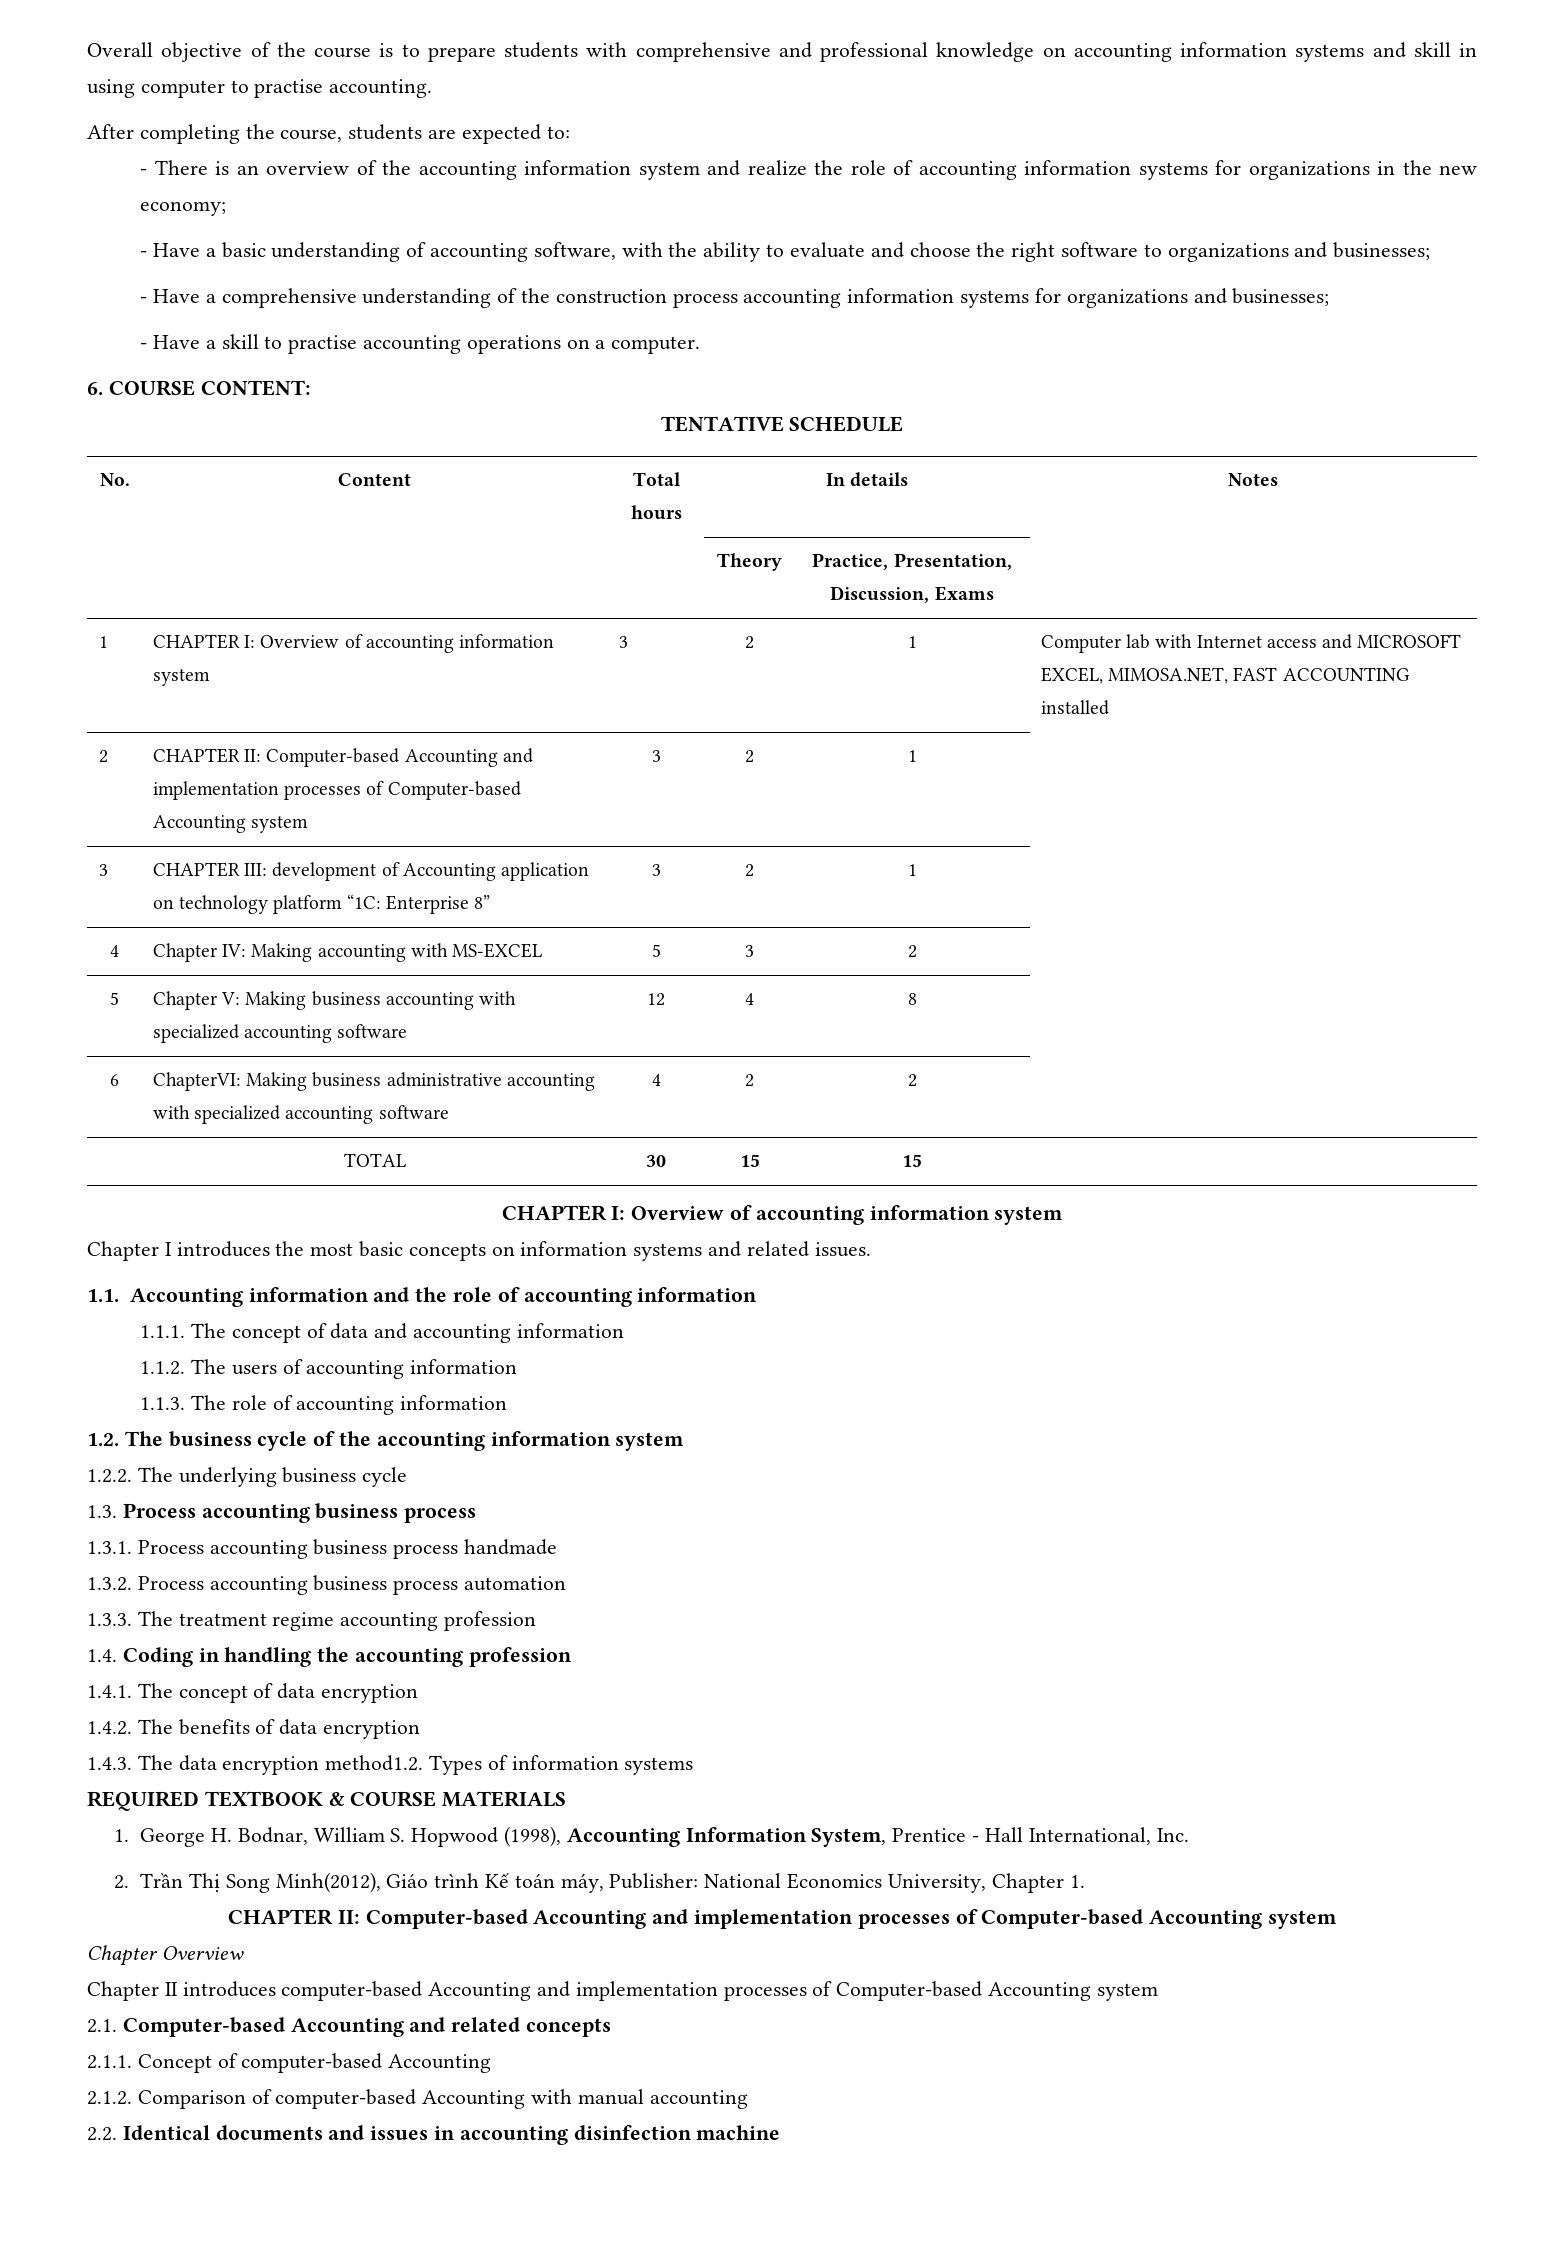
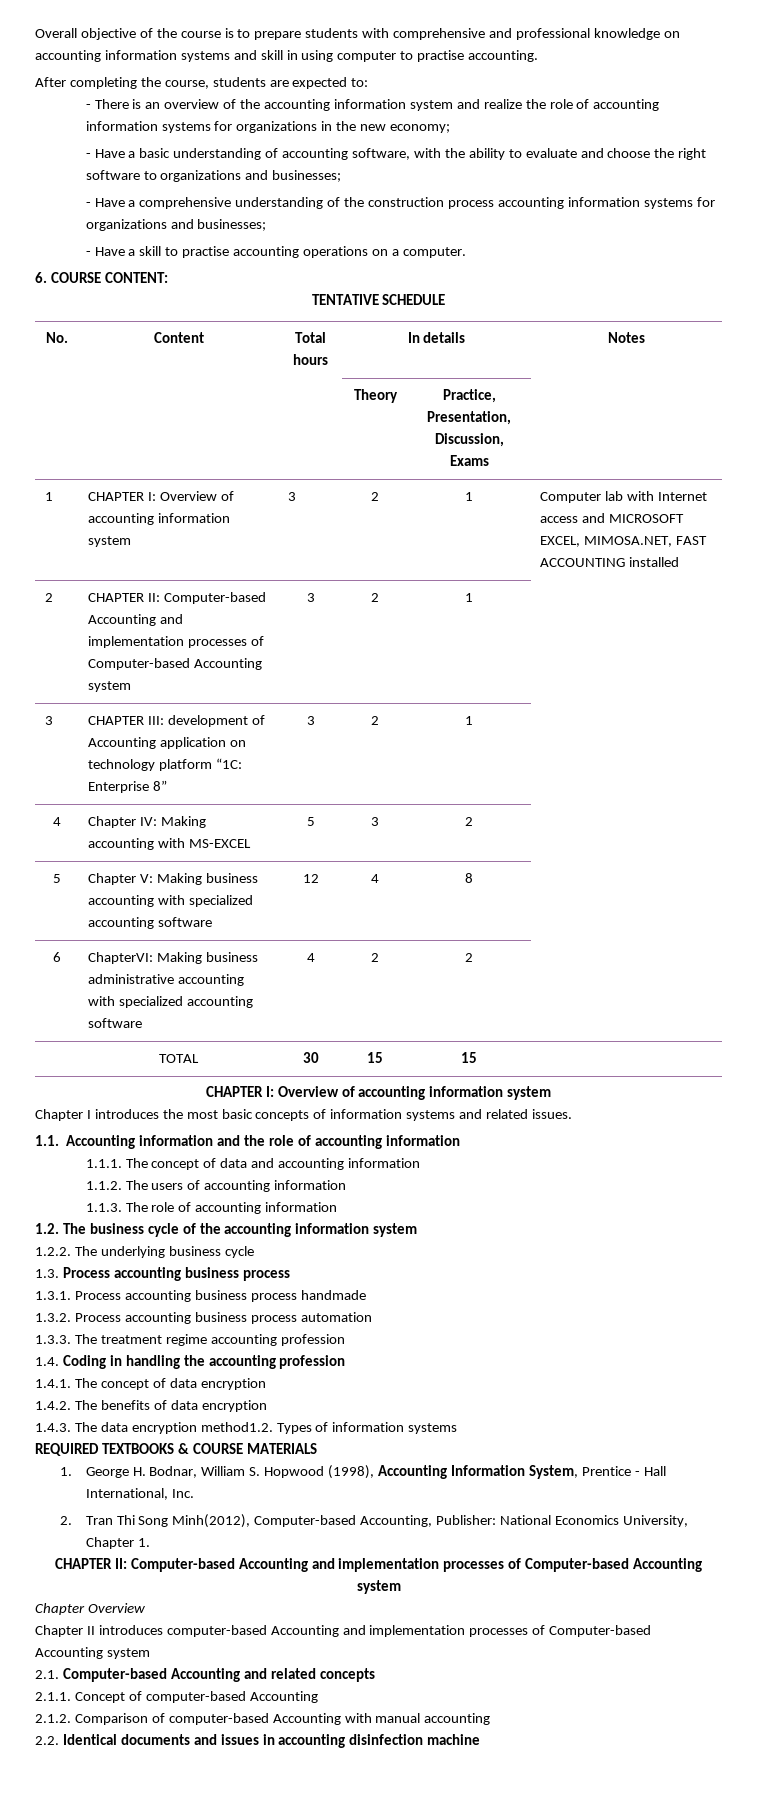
[491,1246,515,1256] on -> [313,1109,327,1119] of
[204,1791,323,1807] TEXTBOOK -> [101,1443,174,1454] TEXTBOOKS
[140,1872,604,1893] Trần Thị Song Minh(2012), Giáo trình Kế toán máy, -> [85,1514,433,1528] Tran Thi Song Minh(2012), Computer-based Accounting,

